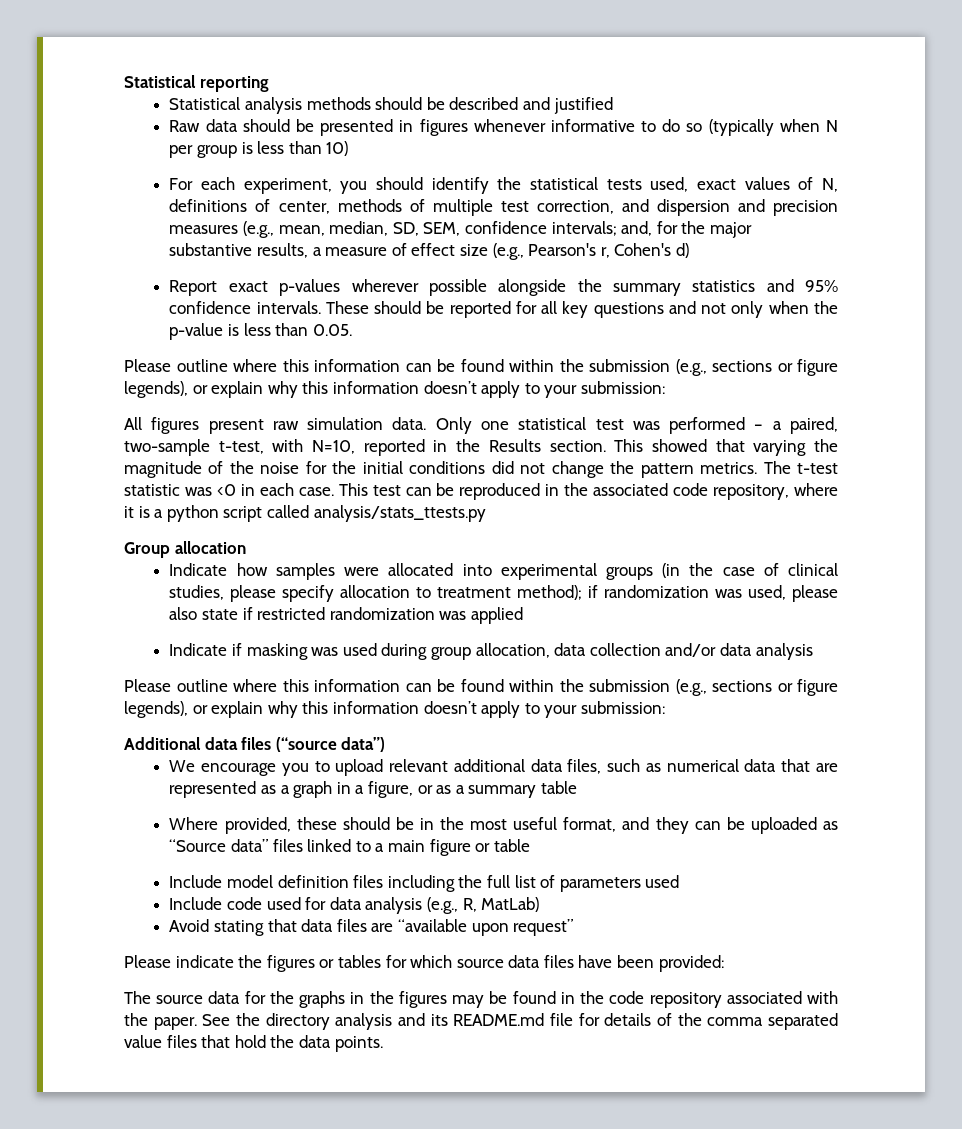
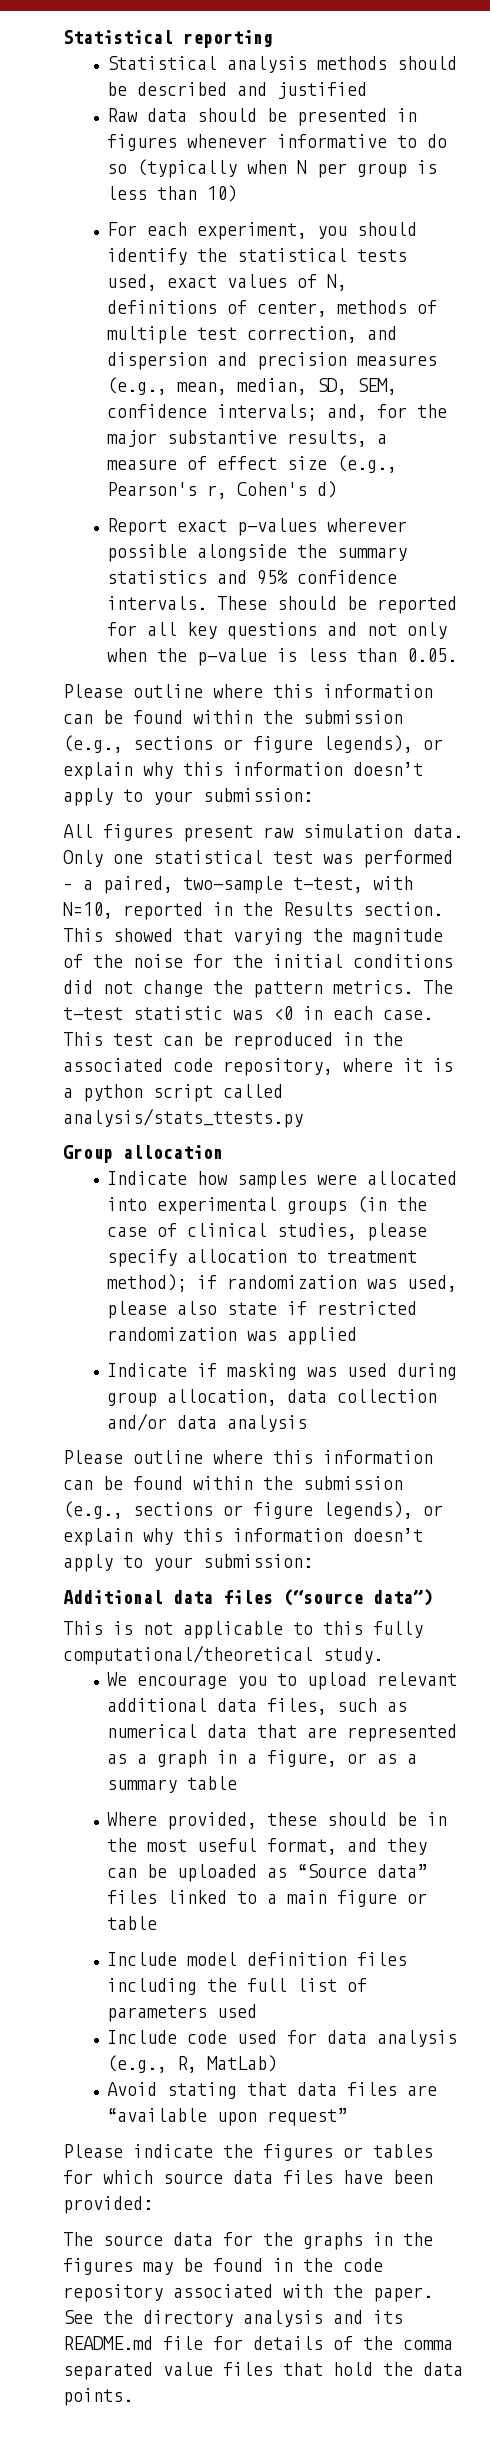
(386, 744) none -> [63,1621,423,1639] [63,1645,383,1665] // This is not applicable to this fully computational/theoretical study.

